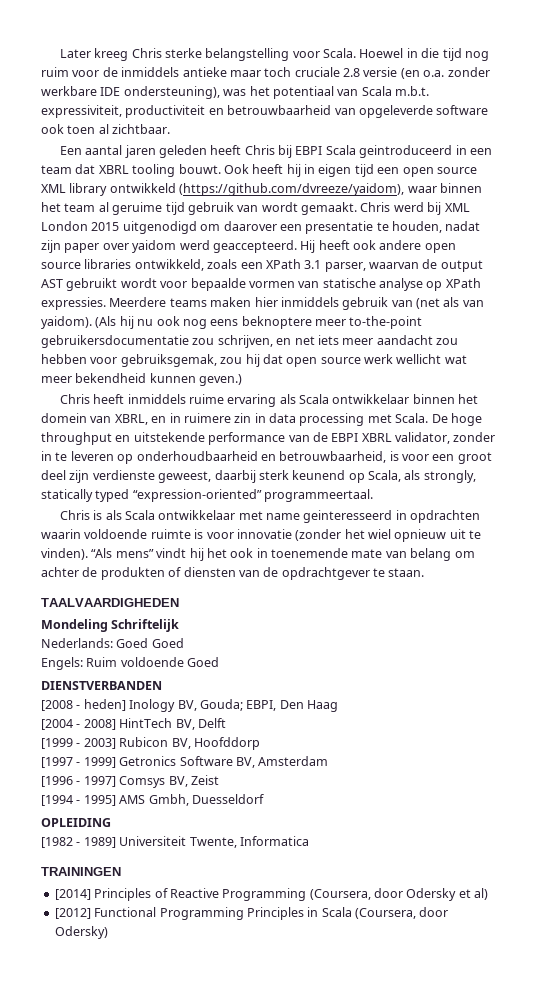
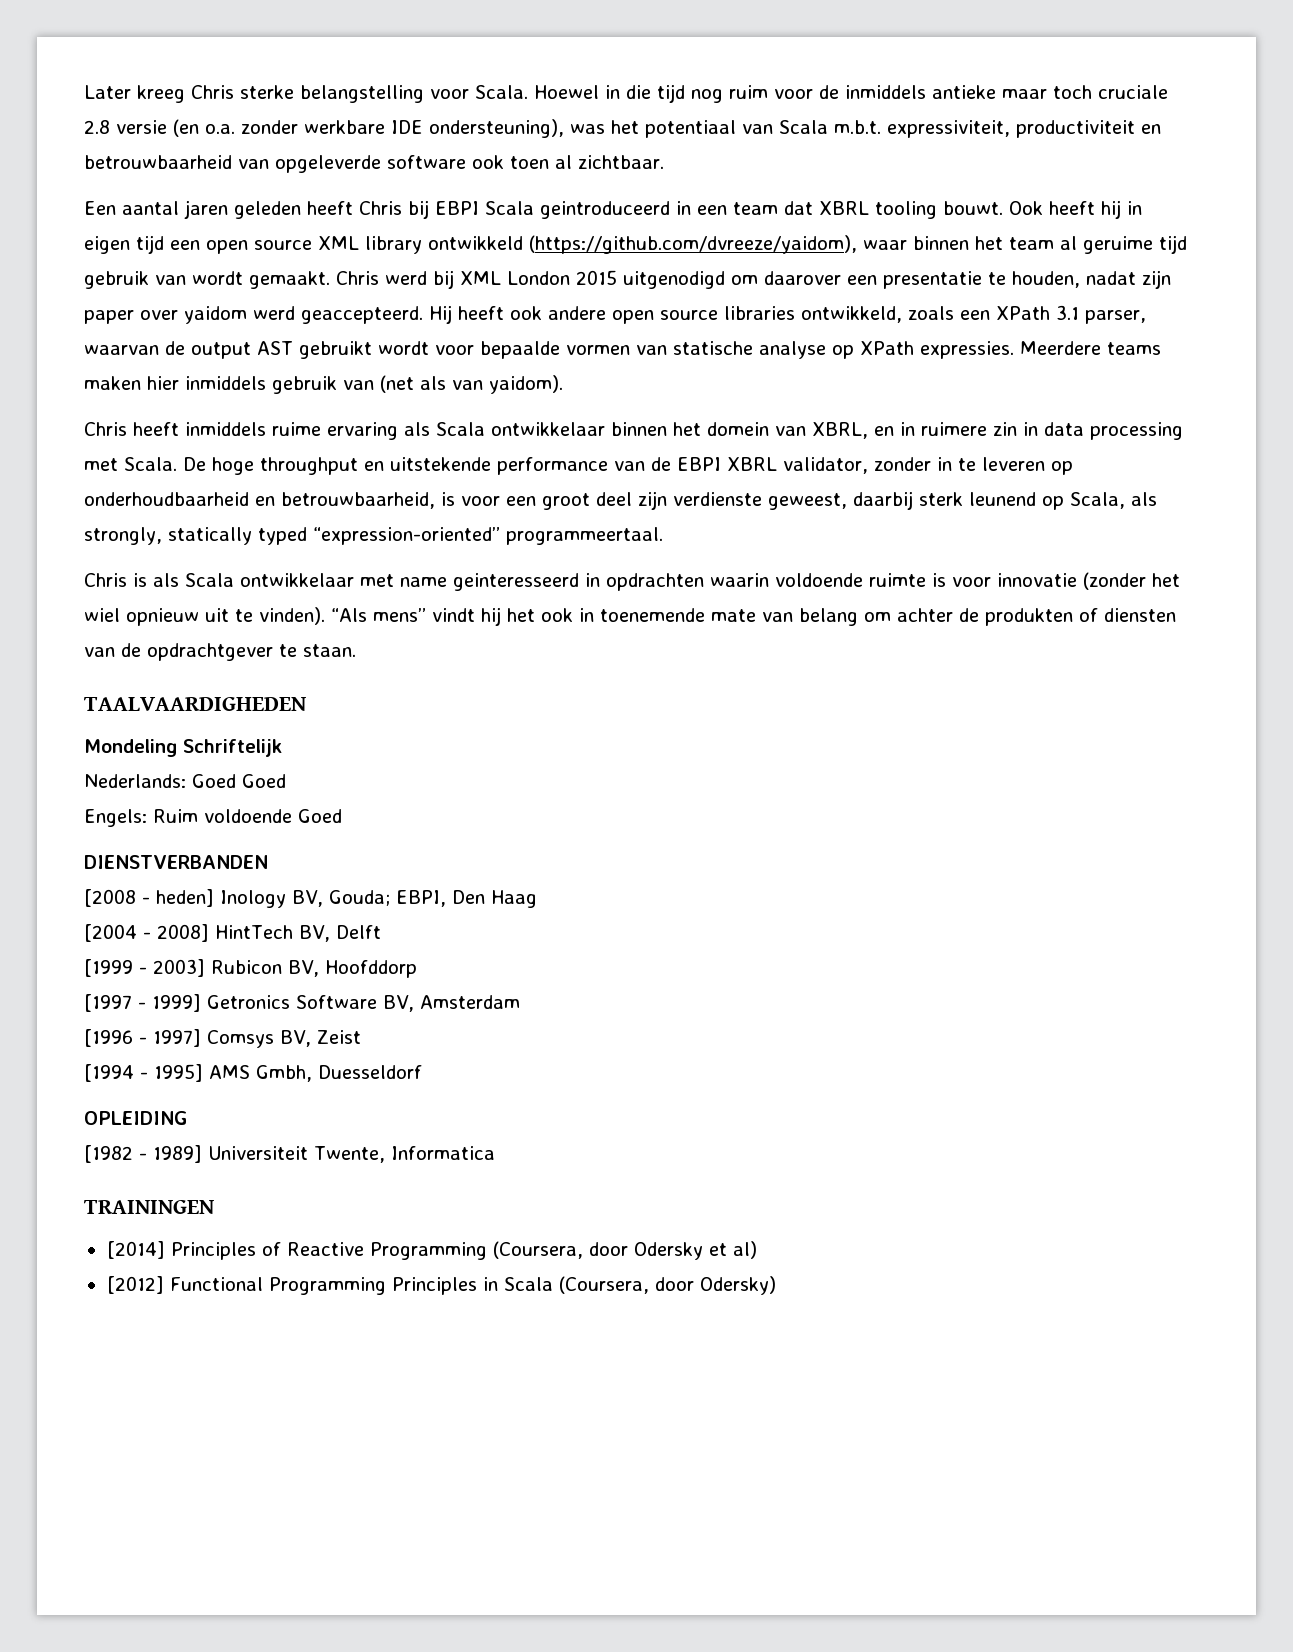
[95,316,423,329] [41,335,458,348] [41,354,467,367] [41,373,243,386] (Als hij nu ook nog eens beknoptere meer to-the-point gebruikersdocumentatie zou schrijven, en net iets meer aandacht zou hebben voor gebruiksgemak, zou hij dat open source werk wellicht wat meer bekendheid kunnen geven.) -> (563, 384) none
[292,470,346,480] keunend -> [969,492,1036,506] leunend

